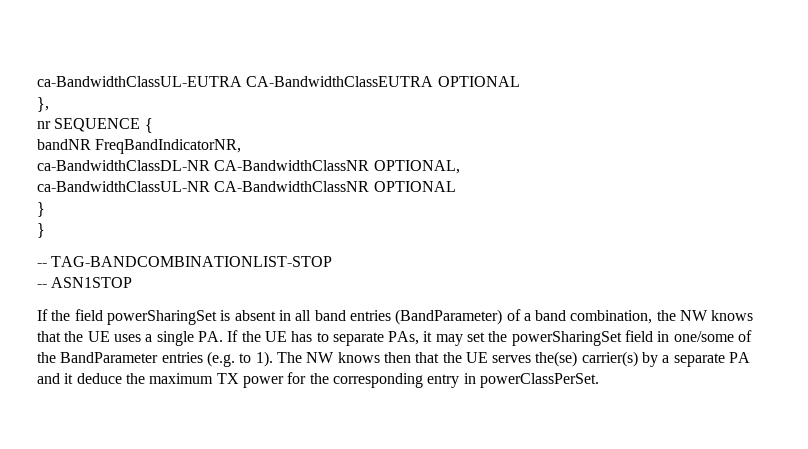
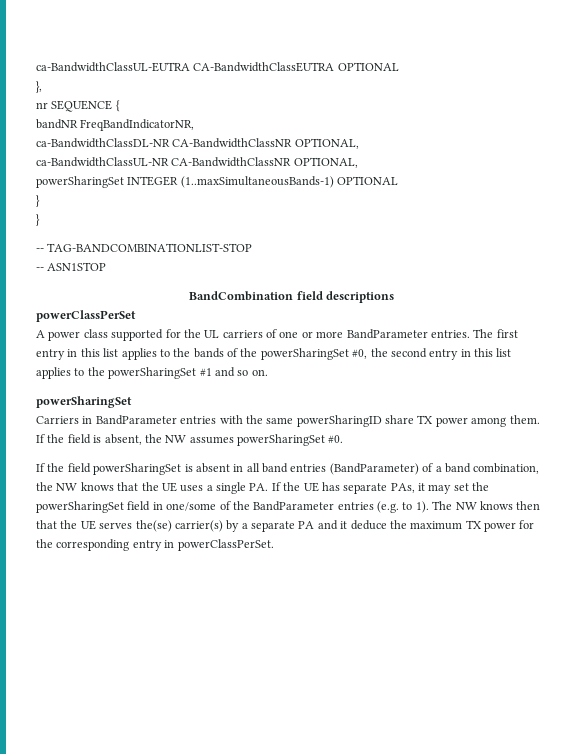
(370, 186) none -> [293,157,358,168] [36,176,334,188] OPTIONAL, // powerSharingSet INTEGER (1..maxSimultaneousBands-1)
(133, 282) none -> [189,291,394,303] [36,310,136,322] [36,329,518,341] [36,348,512,360] [36,367,268,379] [36,396,132,408] [36,415,540,427] [36,434,344,446] // BandCombination field descriptions // powerClassPerSet // A power class supported for the UL carriers of one or more BandParameter entries. The first entry in this list applies to the bands of the powerSharingSet #0, the second entry in this list applies to the powerSharingSet #1 and so on. // powerSharingSet // Carriers in BandParameter entries with the same powerSharingID share TX power among them. If the field is absent, the NW assumes powerSharingSet #0.
[316,332,329,342] to -> (340, 486) none

